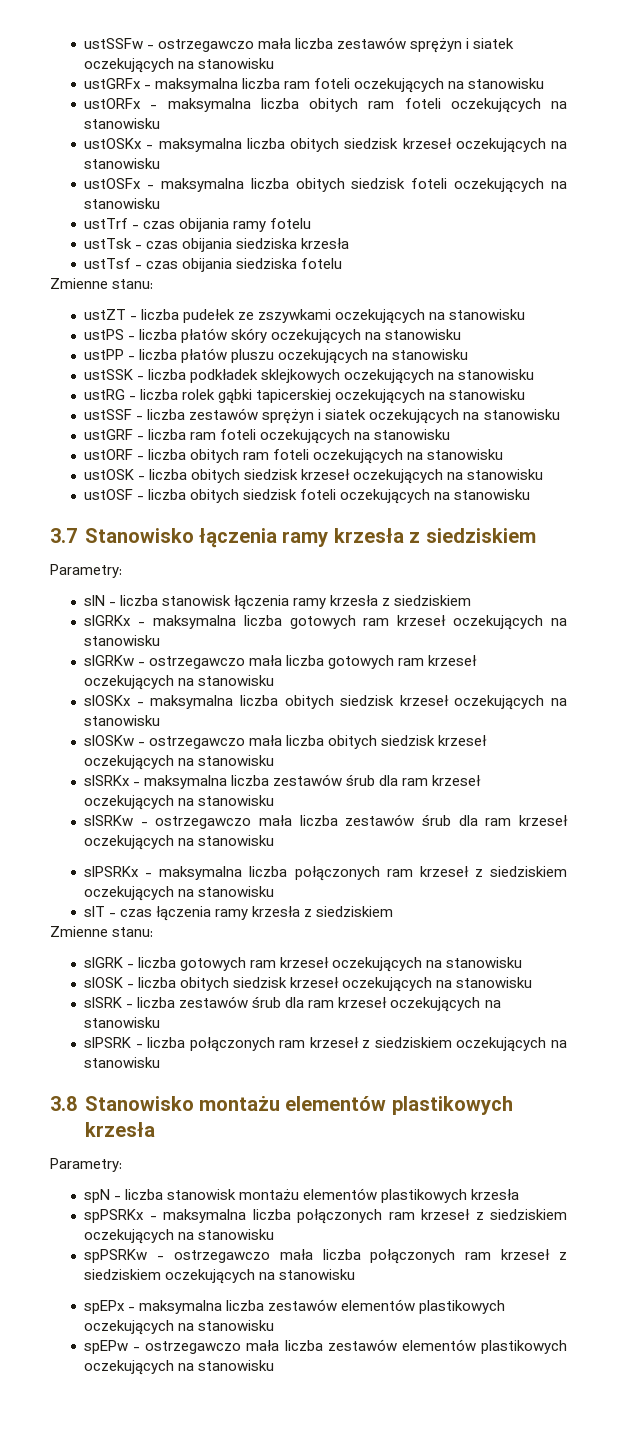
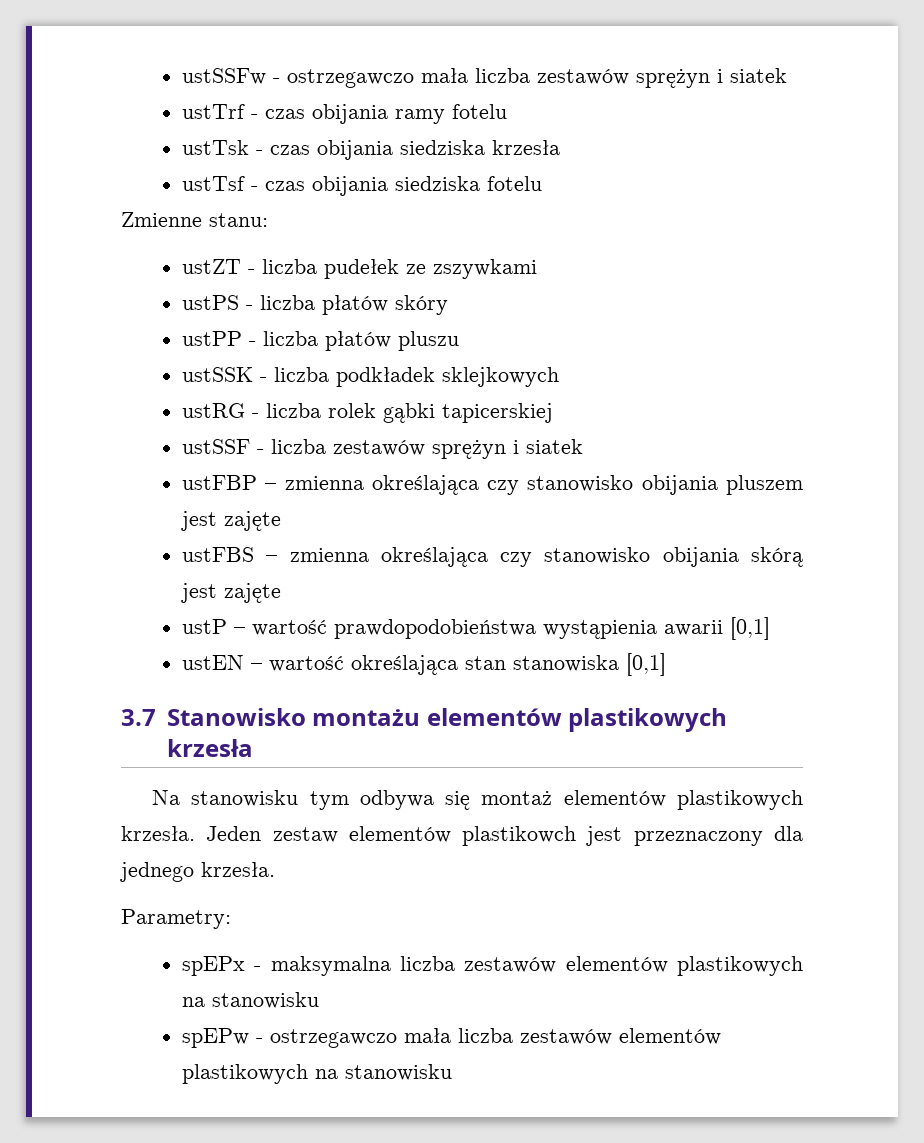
[84,58,275,73] [84,78,545,93] [84,98,567,113] [84,118,161,129] [84,138,567,153] [84,158,161,169] [84,178,567,193] [84,198,161,209] oczekujących na stanowisku // ustGRFx - maksymalna liczba ram foteli oczekujących na stanowisku // ustORFx - maksymalna liczba obitych ram foteli oczekujących na stanowisku // ustOSKx - maksymalna liczba obitych siedzisk krzeseł oczekujących na stanowisku // ustOSFx - maksymalna liczba obitych siedzisk foteli oczekujących na stanowisku -> (787, 75) none
[335,309,526,324] oczekujących na stanowisku -> (537, 269) none
[271,329,462,344] oczekujących na stanowisku -> (448, 305) none
[278,349,469,364] oczekujących na stanowisku -> (459, 341) none
[344,369,535,384] oczekujących na stanowisku -> (559, 377) none
[335,389,526,404] oczekujących na stanowisku -> (553, 413) none
[369,409,560,424] [84,429,451,444] [84,449,504,464] [84,469,544,484] [84,489,531,504] [50,528,536,548] [50,564,122,578] [84,595,472,610] [84,615,567,630] [84,635,161,646] [84,655,478,669] [84,675,275,690] [84,695,567,710] [84,715,161,726] [84,735,488,749] [84,755,275,770] [84,774,482,789] [84,795,275,810] [84,814,568,829] [84,835,275,850] [84,866,567,881] [84,886,275,901] [84,906,394,921] [50,926,154,937] [84,957,523,972] [84,977,533,992] [84,996,501,1012] [84,1017,161,1028] [84,1037,567,1052] [84,1057,161,1068] [50,1096,77,1111] oczekujących na stanowisku // ustGRF - liczba ram foteli oczekujących na stanowisku // ustORF - liczba obitych ram foteli oczekujących na stanowisku // ustOSK - liczba obitych siedzisk krzeseł oczekujących na stanowisku // ustOSF - liczba obitych siedzisk foteli oczekujących na stanowisku // 3.7 Stanowisko łączenia ramy krzesła z siedziskiem // Parametry: // slN - liczba stanowisk łączenia ramy krzesła z siedziskiem // slGRKx - maksymalna liczba gotowych ram krzeseł oczekujących na stanowisku // slGRKw - ostrzegawczo mała liczba gotowych ram krzeseł oczekujących na stanowisku // slOSKx - maksymalna liczba obitych siedzisk krzeseł oczekujących na stanowisku // slOSKw - ostrzegawczo mała liczba obitych siedzisk krzeseł oczekujących na stanowisku // slSRKx - maksymalna liczba zestawów śrub dla ram krzeseł oczekujących na stanowisku // slSRKw - ostrzegawczo mała liczba zestawów śrub dla ram krzeseł oczekujących na stanowisku // slPSRKx - maksymalna liczba połączonych ram krzeseł z siedziskiem oczekujących na stanowisku // slT - czas łączenia ramy krzesła z siedziskiem // Zmienne stanu: // slGRK - liczba gotowych ram krzeseł oczekujących na stanowisku // slOSK - liczba obitych siedzisk krzeseł oczekujących na stanowisku // slSRK - liczba zestawów śrub dla ram krzeseł oczekujących na stanowisku // slPSRK - liczba połączonych ram krzeseł z siedziskiem oczekujących na stanowisku // 3.8 -> [181,475,803,495] [180,511,281,531] [181,547,803,567] [180,583,281,603] [181,617,770,640] [181,653,666,676] [121,709,156,726] // ustFBP – zmienna określająca czy stanowisko obijania pluszem jest zajęte // ustFBS – zmienna określająca czy stanowisko obijania skórą jest zajęte // ustP – wartość prawdopodobieństwa wystąpienia awarii [0,1] // ustEN – wartość określająca stan stanowiska [0,1] // 3.7
[50,1158,122,1172] [84,1188,520,1203] [84,1209,567,1224] [84,1229,275,1244] [84,1249,567,1264] [84,1269,356,1284] Parametry: // spN - liczba stanowisk montażu elementów plastikowych krzesła // spPSRKx - maksymalna liczba połączonych ram krzeseł z siedziskiem oczekujących na stanowisku // spPSRKw - ostrzegawczo mała liczba połączonych ram krzeseł z siedziskiem oczekujących na stanowisku -> [152,790,803,810] [121,826,803,846] [120,862,275,882] [121,909,231,929] Na stanowisku tym odbywa się montaż elementów plastikowych krzesła. Jeden zestaw elementów plastikowch jest przeznaczony dla jednego krzesła. // Parametry:
[84,1320,175,1335] oczekujących -> (803, 966) none
[84,1360,175,1375] oczekujących -> (308, 1074) none

